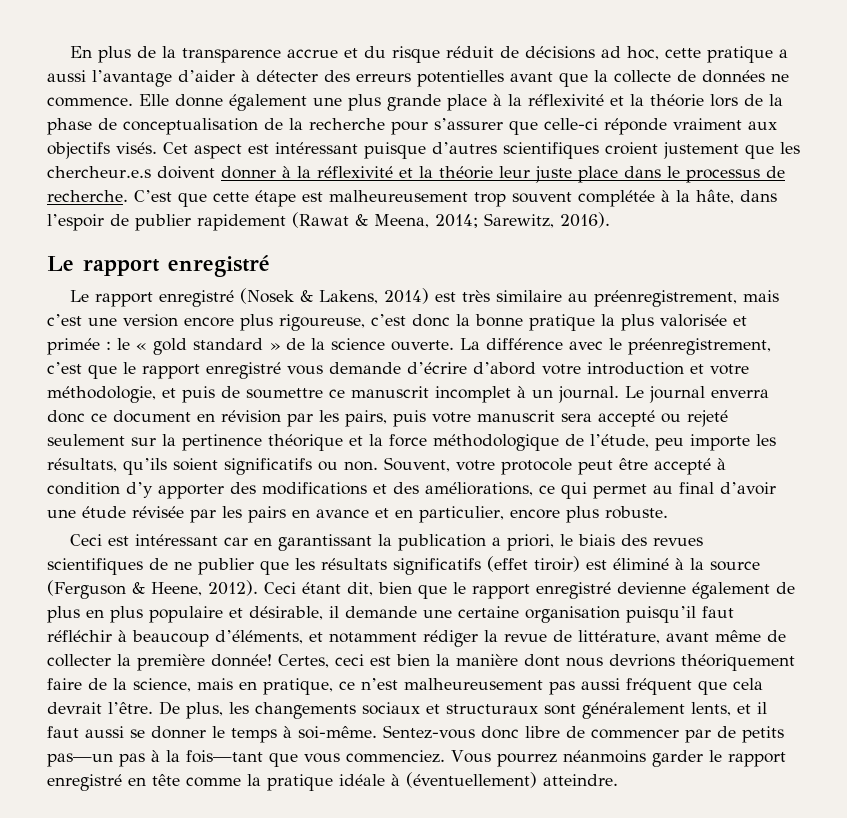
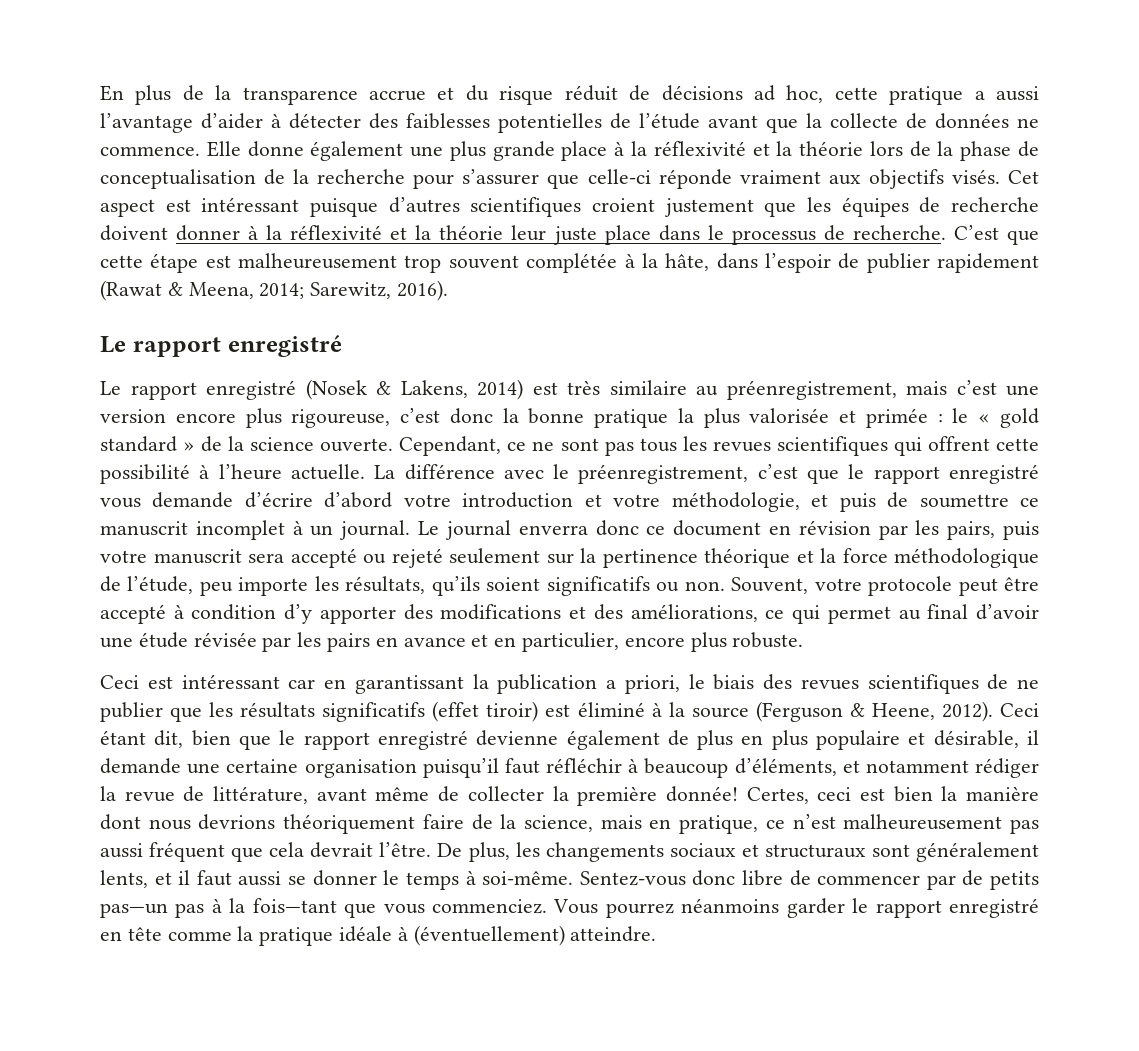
[356,70,504,87] erreurs potentielles -> [406,113,700,133] faiblesses potentielles de l’étude
[47,166,151,178] chercheur.e.s -> [841,197,1039,217] équipes de recherche
(454, 345) none -> [399,436,1039,456] [100,464,365,484] Cependant, ce ne sont pas tous les revues scientifiques qui offrent cette possibilité à l’heure actuelle.

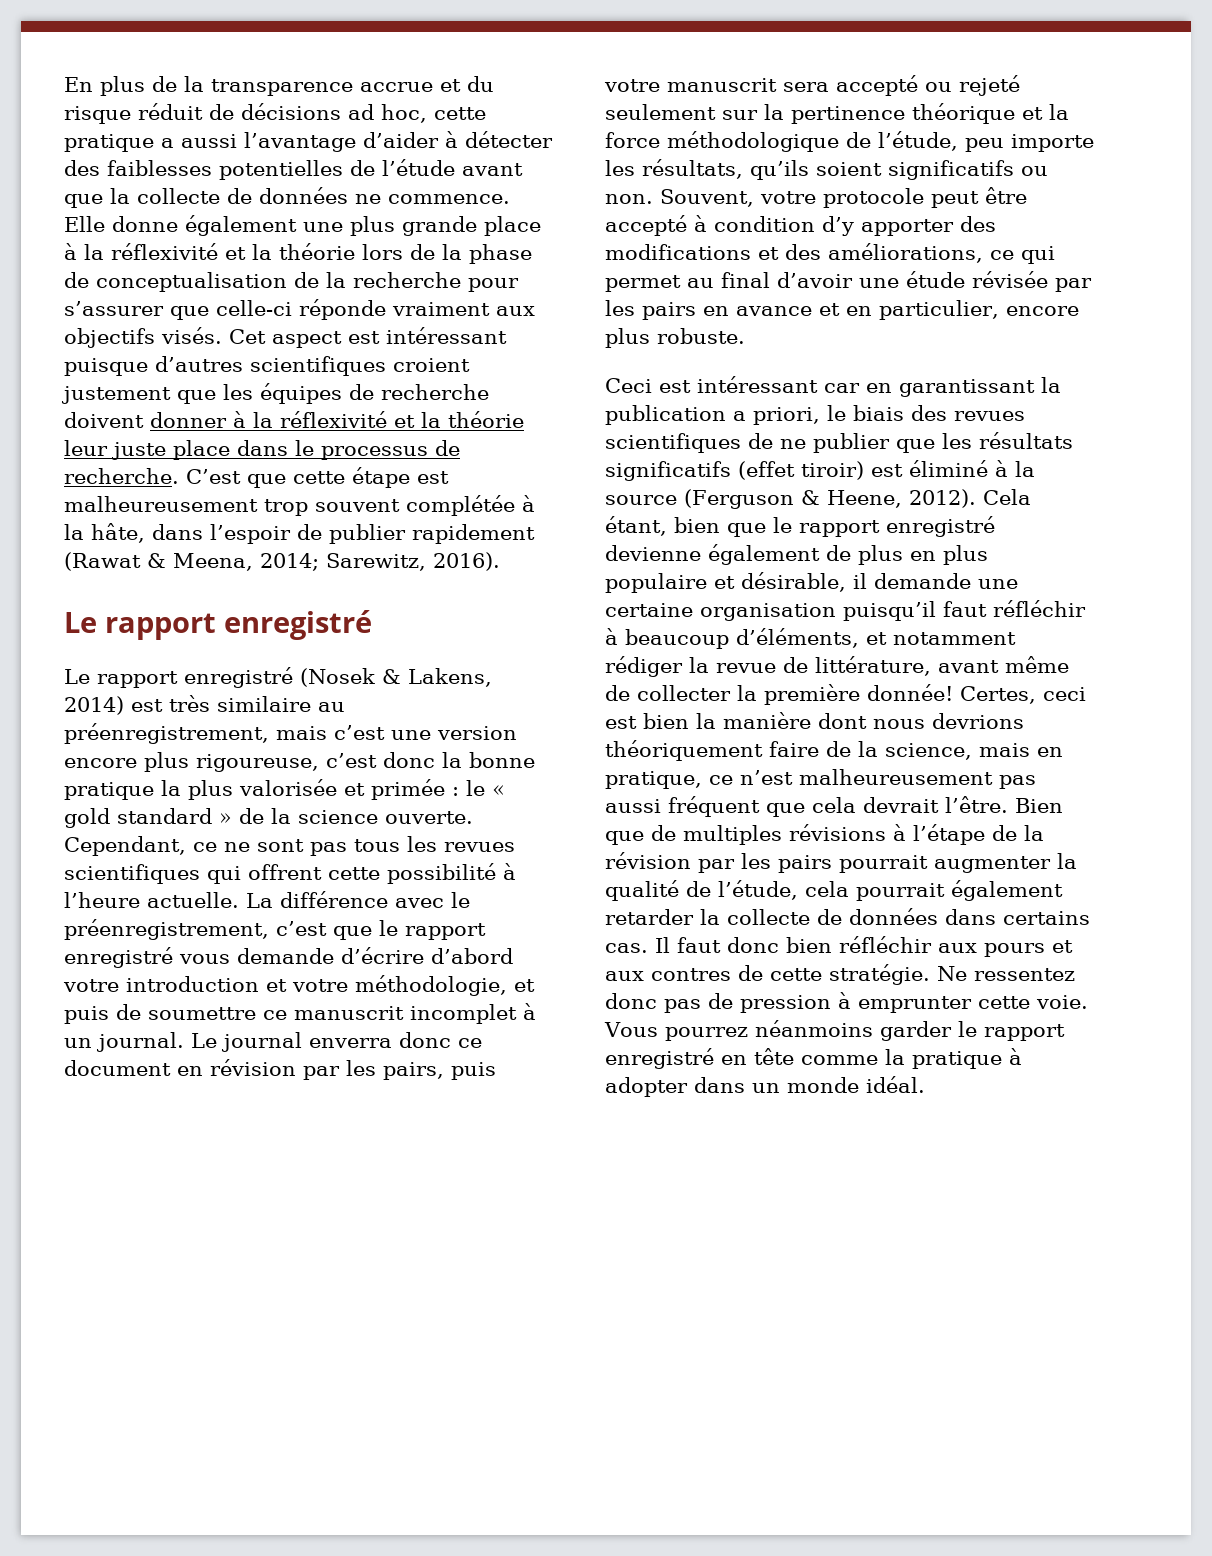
[1000,703,1039,717] [100,730,184,748] Ceci étant dit, -> [982,489,1031,505] [605,516,667,536] Cela étant,
[437,842,1039,862] [100,870,1039,890] [100,898,547,918] De plus, les changements sociaux et structuraux sont généralement lents, et il faut aussi se donner le temps à soi-même. Sentez-vous donc libre de commencer par de petits pas—un pas à la fois—tant que vous commenciez. -> [1015,798,1063,813] [605,824,1044,845] [605,852,1077,873] [605,880,1063,901] [605,908,1090,925] [605,936,1073,957] [605,964,1075,985] [605,992,1088,1013] Bien que de multiples révisions à l’étape de la révision par les pairs pourrait augmenter la qualité de l’étude, cela pourrait également retarder la collecte de données dans certains cas. Il faut donc bien réfléchir aux pours et aux contres de cette stratégie. Ne ressentez donc pas de pression à emprunter cette voie.
[339,925,657,946] idéale à (éventuellement) atteindre. -> [1009,1048,1022,1065] [605,1076,925,1097] à adopter dans un monde idéal.

